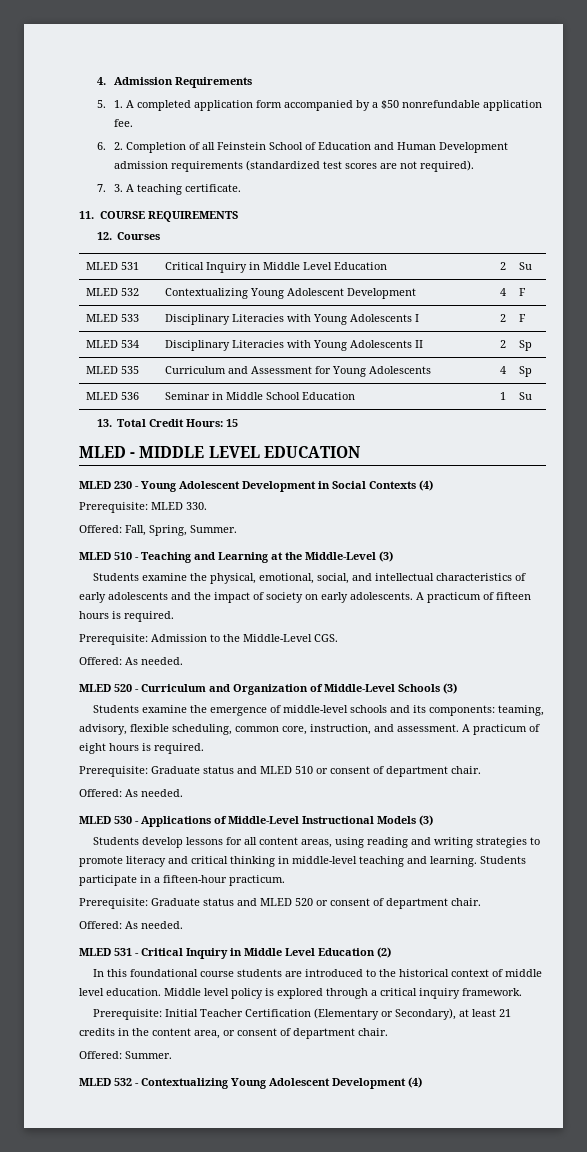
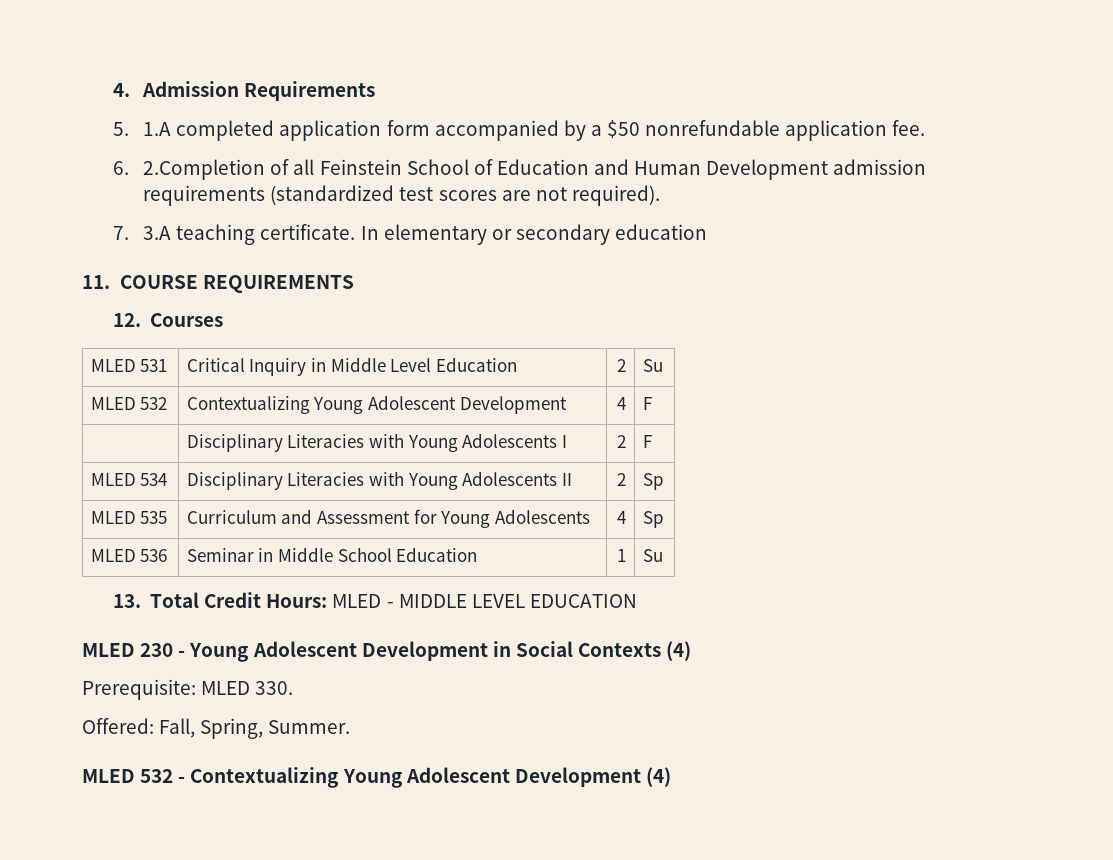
[114,100,135,108] 1. A -> [143,122,172,136] 1.A
[114,142,187,153] 2. Completion -> [143,159,266,180] 2.Completion
[114,184,135,192] 3. A -> [143,226,172,240] 3.A
(242, 188) none -> [360,224,708,245] In elementary or secondary education
[85,314,139,322] MLED 533 -> (652, 403) none
[226,419,239,427] 15 // -> (328, 601) none
[79,551,393,563] [93,573,527,584] [79,592,531,603] [79,611,174,622] [79,634,338,645] [79,657,183,665] [79,683,457,695] [93,705,545,716] [79,724,540,735] [79,743,204,754] [79,766,481,777] [79,789,183,797] [79,815,433,827] [93,837,541,848] [79,856,526,867] [79,875,285,886] [79,898,481,909] [79,921,183,929] [79,947,391,959] [93,969,543,977] [79,988,522,999] [93,1008,512,1020] [79,1028,388,1039] [79,1051,172,1059] // MLED 510 - Teaching and Learning at the Middle-Level (3) // Students examine the physical, emotional, social, and intellectual characteristics of early adolescents and the impact of society on early adolescents. A practicum of fifteen hours is required. // Prerequisite: Admission to the Middle-Level CGS. // Offered: As needed. // MLED 520 - Curriculum and Organization of Middle-Level Schools (3) // Students examine the emergence of middle-level schools and its components: teaming, advisory, flexible scheduling, common core, instruction, and assessment. A practicum of eight hours is required. // Prerequisite: Graduate status and MLED 510 or consent of department chair. // Offered: As needed. // MLED 530 - Applications of Middle-Level Instructional Models (3) // Students develop lessons for all content areas, using reading and writing strategies to promote literacy and critical thinking in middle-level teaching and learning. Students participate in a fifteen-hour practicum. // Prerequisite: Graduate status and MLED 520 or consent of department chair. // Offered: As needed. // MLED 531 - Critical Inquiry in Middle Level Education (2) // In this foundational course students are introduced to the historical context of middle level education. Middle level policy is explored through a critical inquiry framework. // Prerequisite: Initial Teacher Certification (Elementary or Secondary), at least 21 credits in the content area, or consent of department chair. // Offered: Summer. -> (351, 727) none

